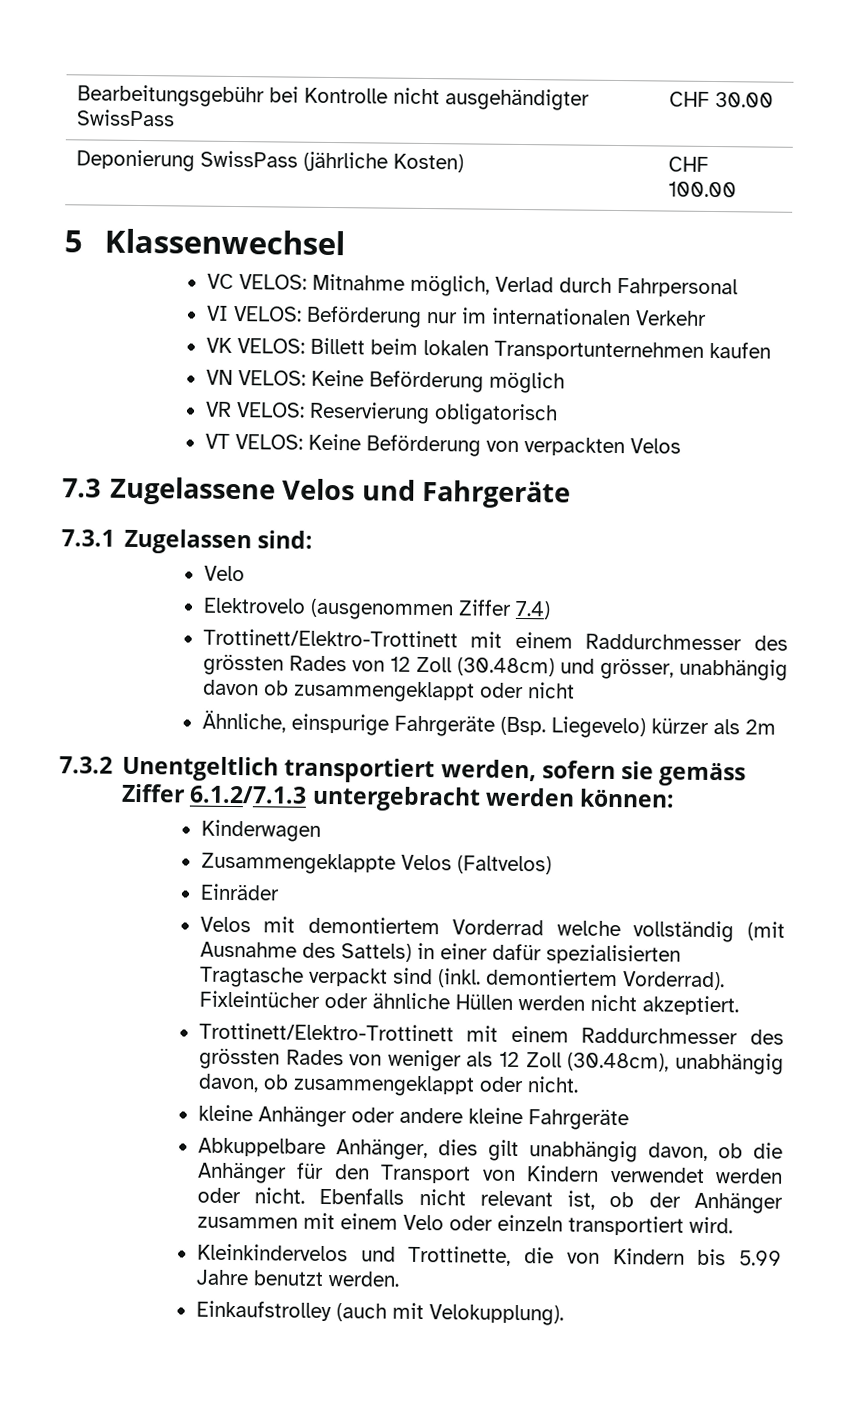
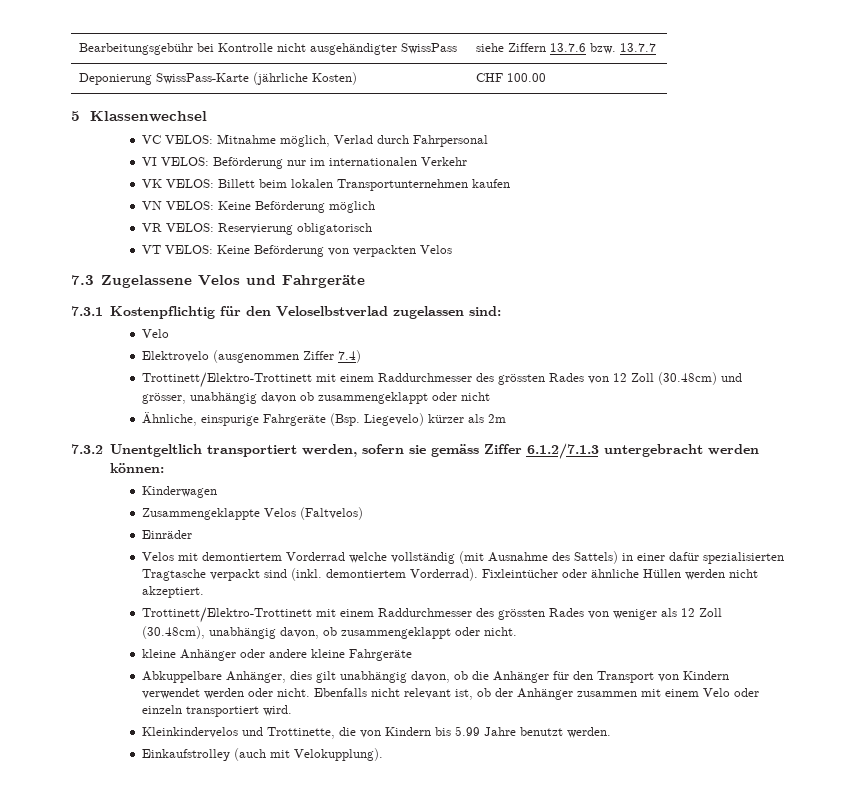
[669,91,775,108] CHF 30.00 -> [475,43,656,54] siehe Ziffern 13.7.6 bzw. 13.7.7
[200,150,299,168] SwissPass -> [155,73,249,84] SwissPass-Karte
[124,528,253,555] Zugelassen -> [109,306,464,319] Kostenpflichtig für den Veloselbstverlad zugelassen

